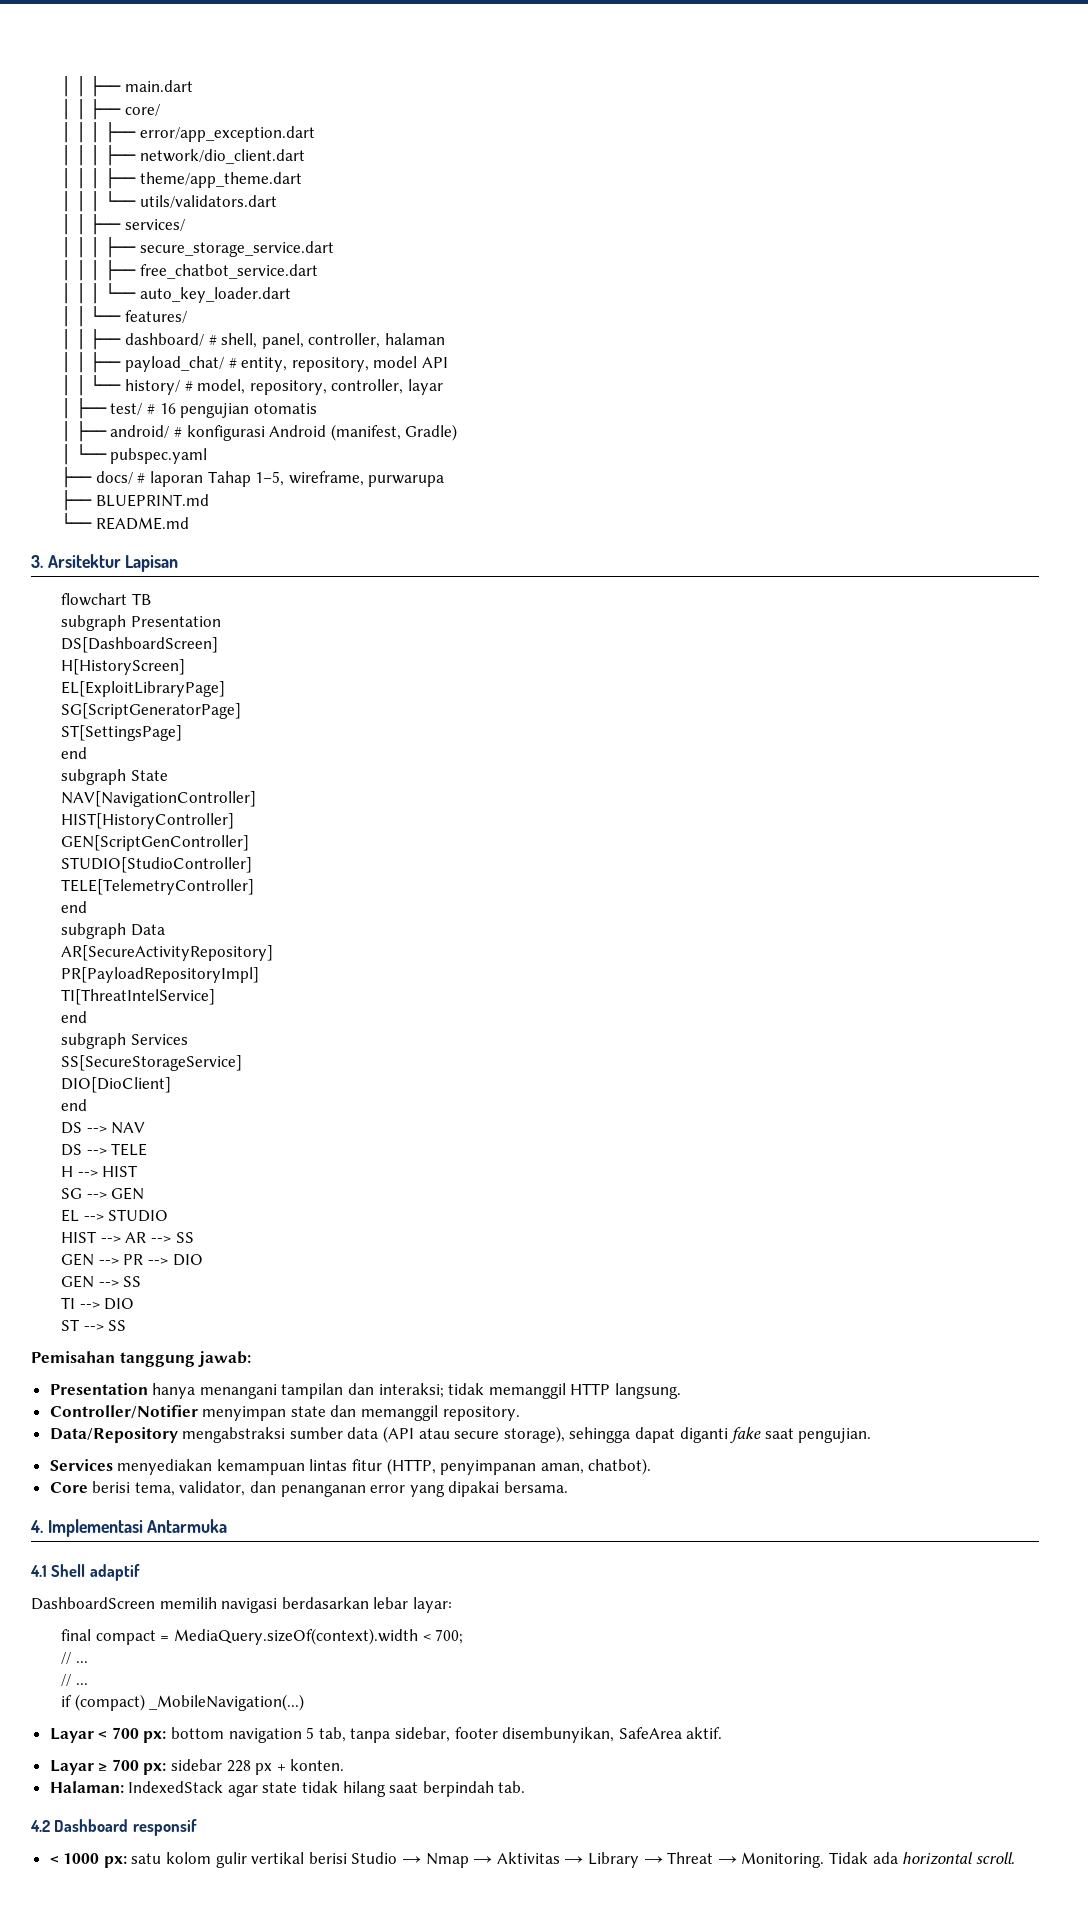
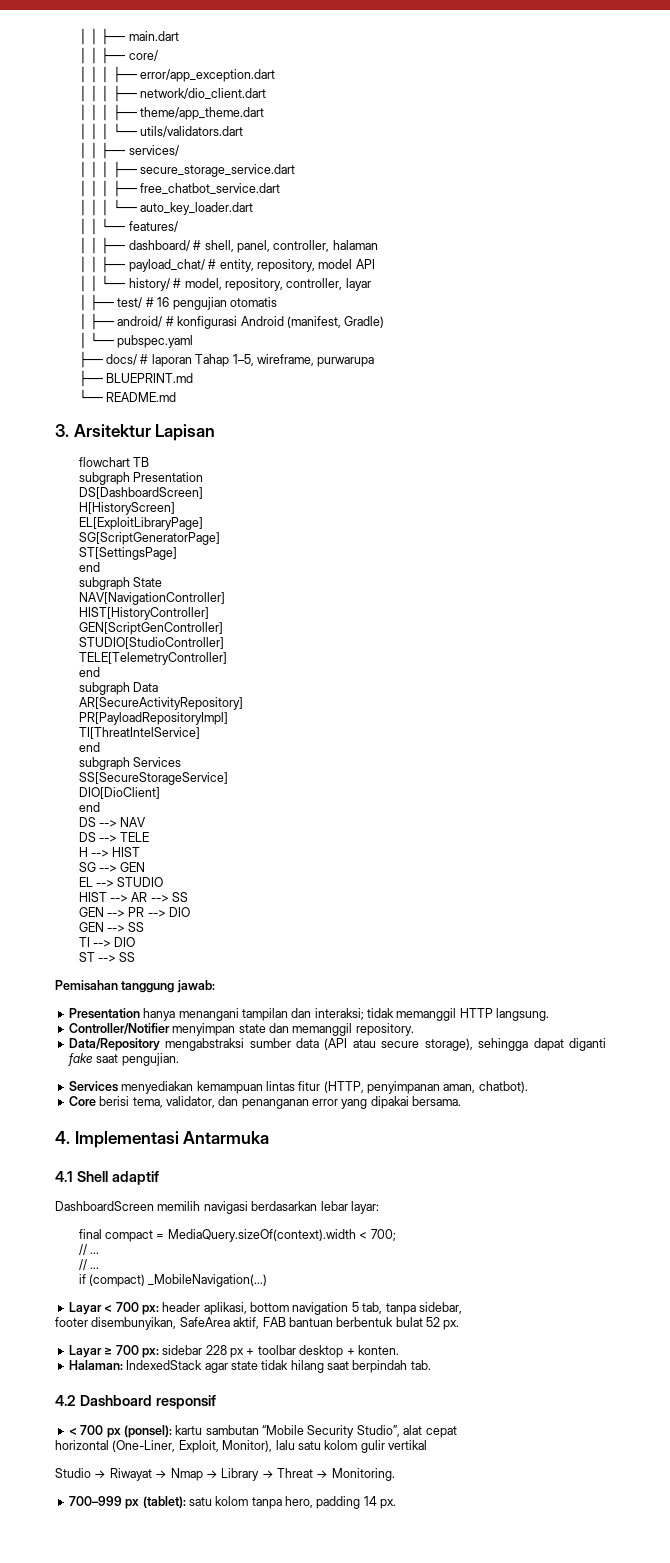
(167, 1737) none -> [162,1302,247,1315] header aplikasi,
(451, 1734) none -> (462, 1308) //
[686,1727,723,1739] aktif. -> [233,1317,460,1330] aktif, FAB bantuan berbentuk bulat 52 px.
(286, 1767) none -> [257,1345,355,1358] toolbar desktop +
[63,1853,127,1868] 1000 px: -> [80,1425,457,1438] [55,1440,295,1453] 700 px (ponsel): kartu sambutan “Mobile Security Studio”, alat cepat // horizontal (One-Liner, Exploit, Monitor), lalu
[308,1852,347,1864] berisi -> (427, 1445) //
[425,1852,560,1868] Nmap → Aktivitas -> [109,1468,203,1481] Riwayat → Nmap
[828,1852,1015,1865] Tidak ada horizontal scroll. -> [68,1496,397,1509] // 700–999 px (tablet): satu kolom tanpa hero, padding 14 px.

